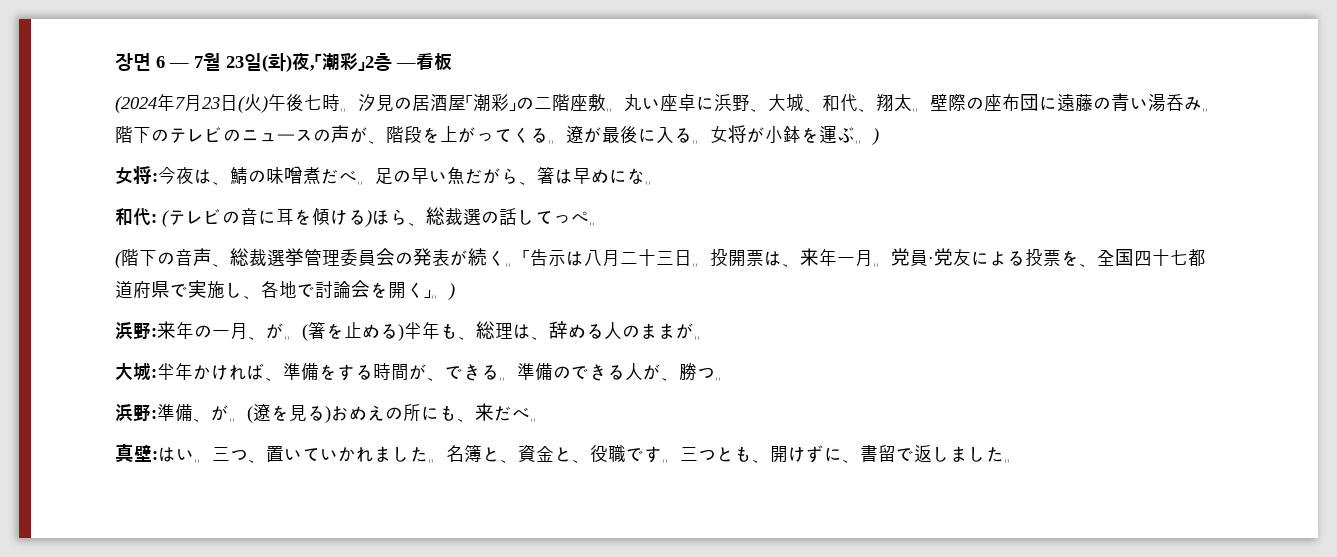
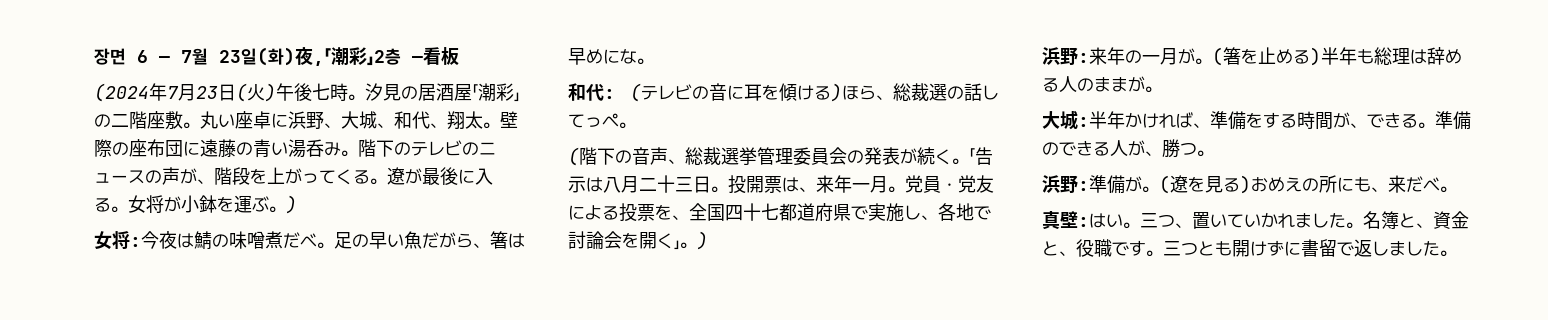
[212,182,230,185] 、 -> (194, 240) none
[248,337,266,340] 、 -> (1178, 56) none
[458,321,549,340] 、総理は、 -> [1374,47,1427,65] 総理は
[193,419,211,422] 、 -> (1125, 184) none
[752,460,770,463] 、 -> (1232, 248) none
[842,460,860,463] 、 -> (1301, 248) none

